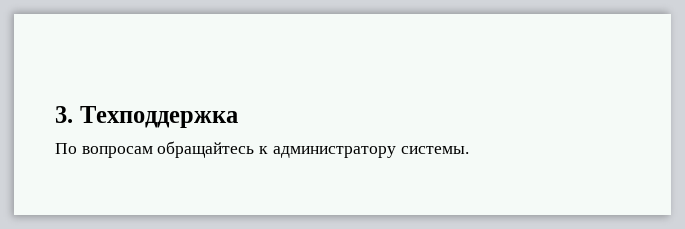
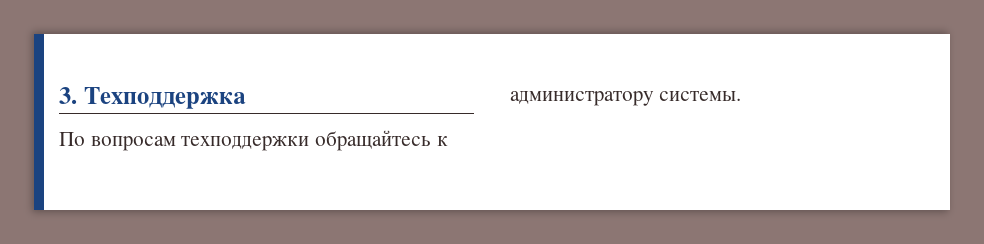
(153, 152) none -> [181,136,310,151] техподдержки

